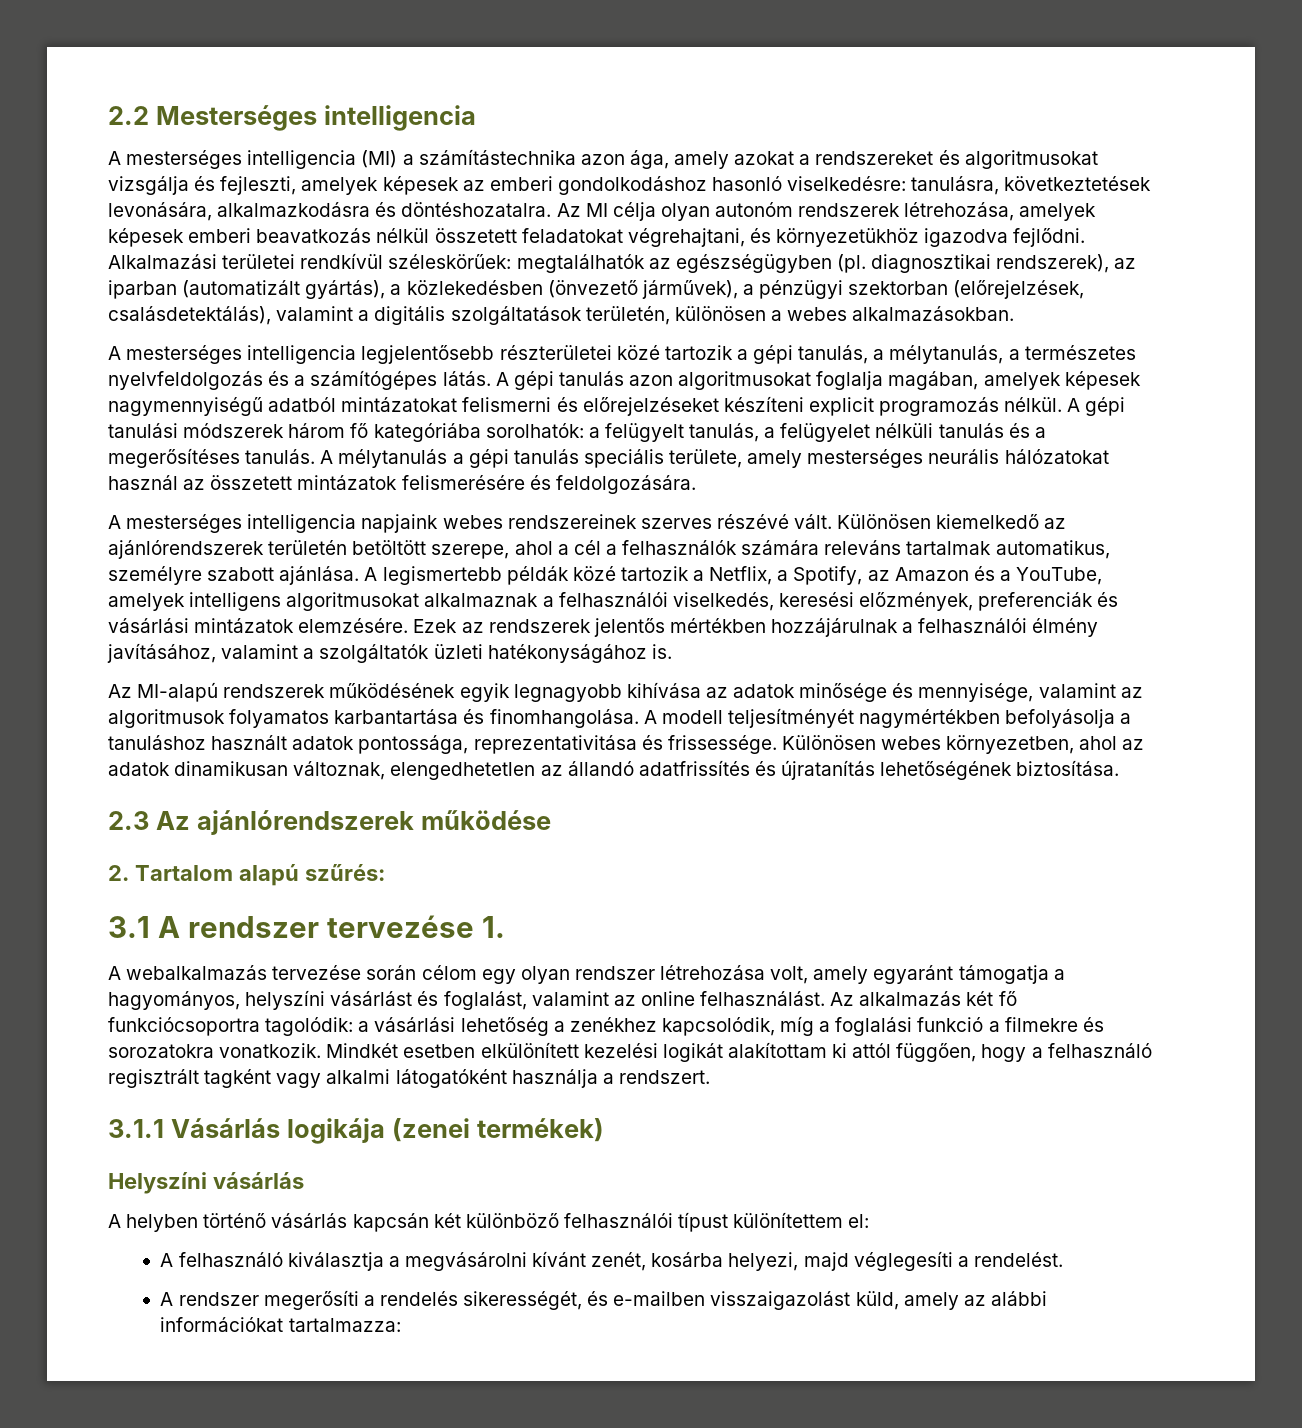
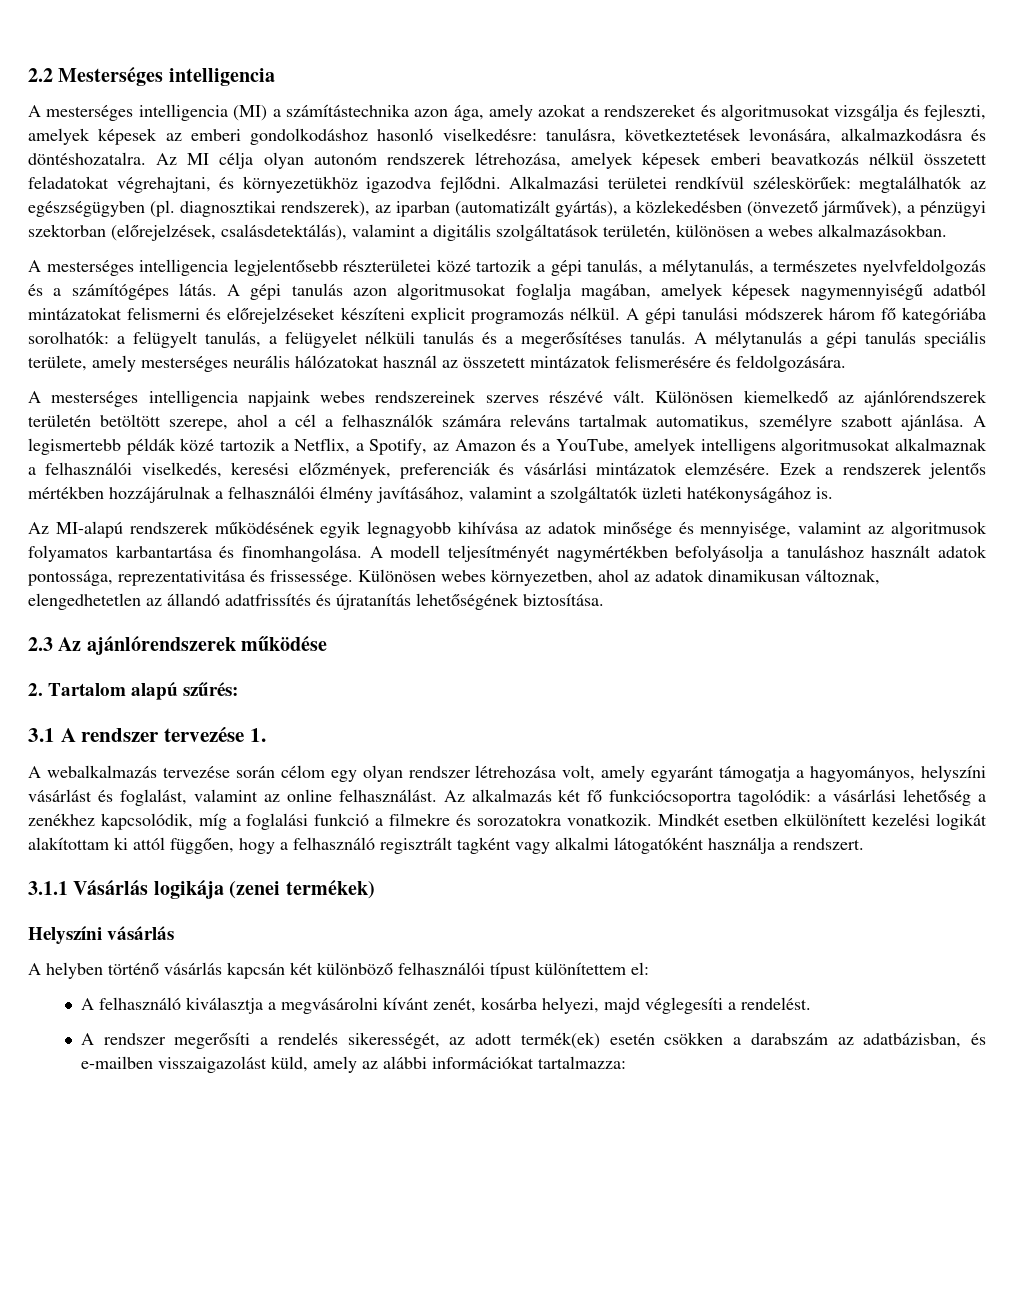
[461,622,484,633] az -> [825,467,834,475] a
(583, 1300) none -> [449,1032,962,1049] az adott termék(ek) esetén csökken a darabszám az adatbázisban,

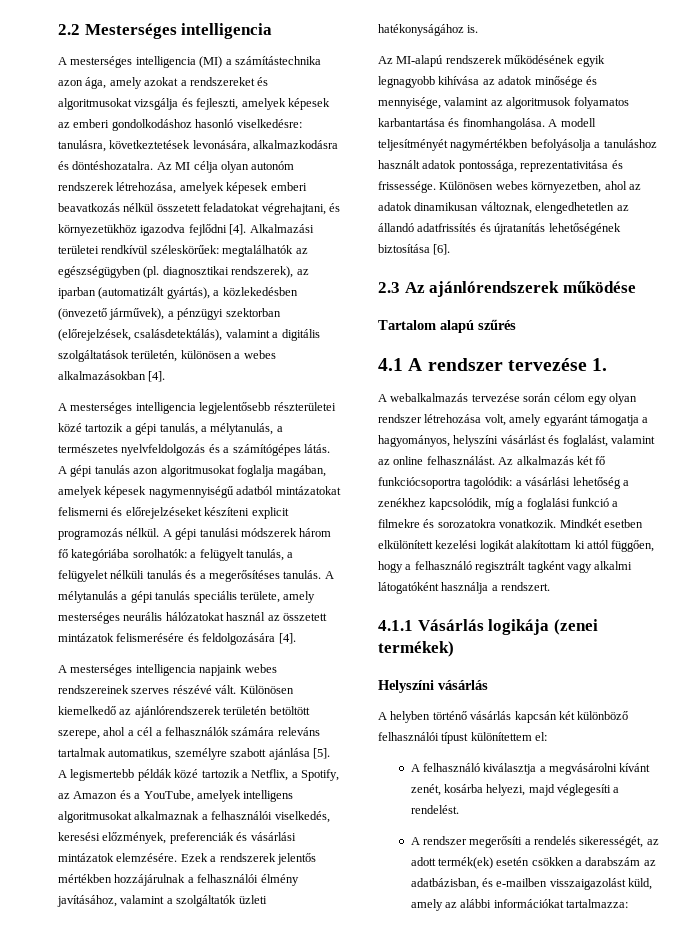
[439,176,501,193] fejlődni. -> [188,224,247,236] fejlődni [4].
[818,224,947,237] alkalmazásokban. -> [58,371,166,382] alkalmazásokban [4].
[736,355,846,372] feldolgozására. -> [202,633,296,645] feldolgozására [4].
[900,414,964,431] ajánlása. -> [268,748,330,760] ajánlása [5].
[523,593,604,606] biztosítása. -> [378,244,451,255] biztosítása [6].
[28,683,43,696] 2. -> (636, 287) none
[183,682,239,696] [28,728,55,742] szűrés: // 3.1 -> [478,319,516,330] [378,358,403,371] szűrés // 4.1
[28,881,68,895] 3.1.1 -> [378,620,413,631] 4.1.1

